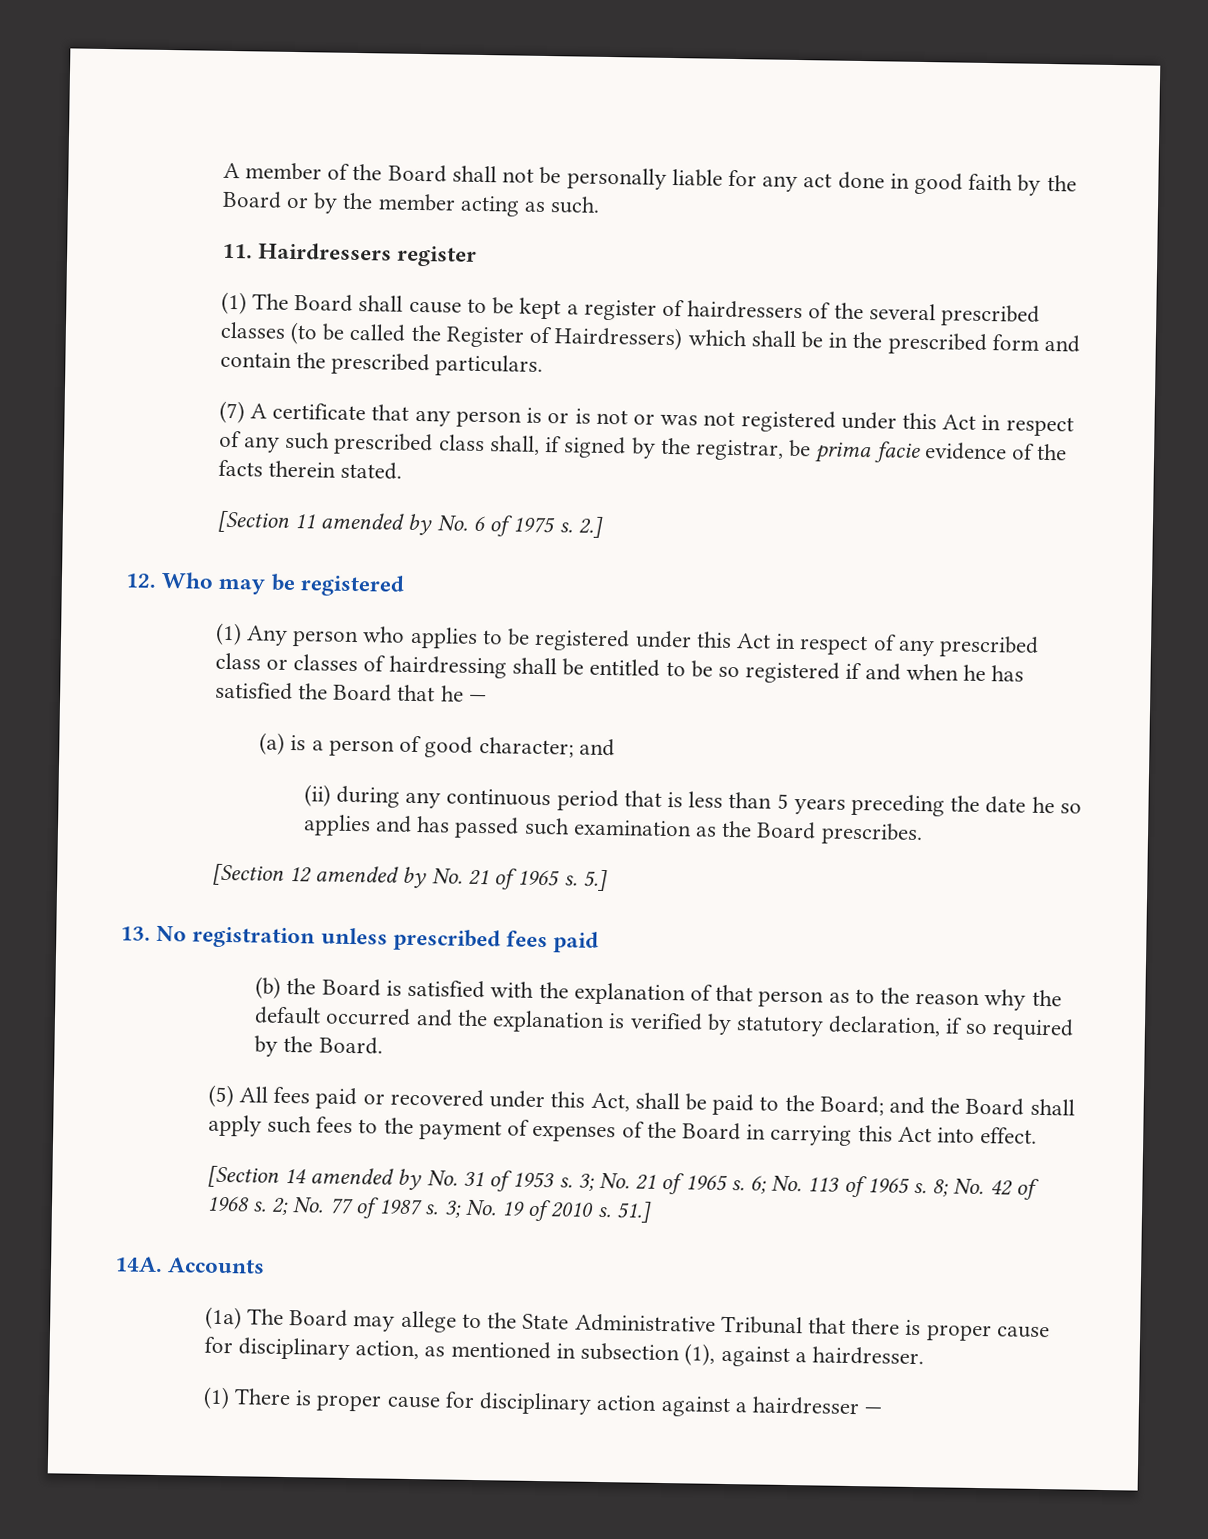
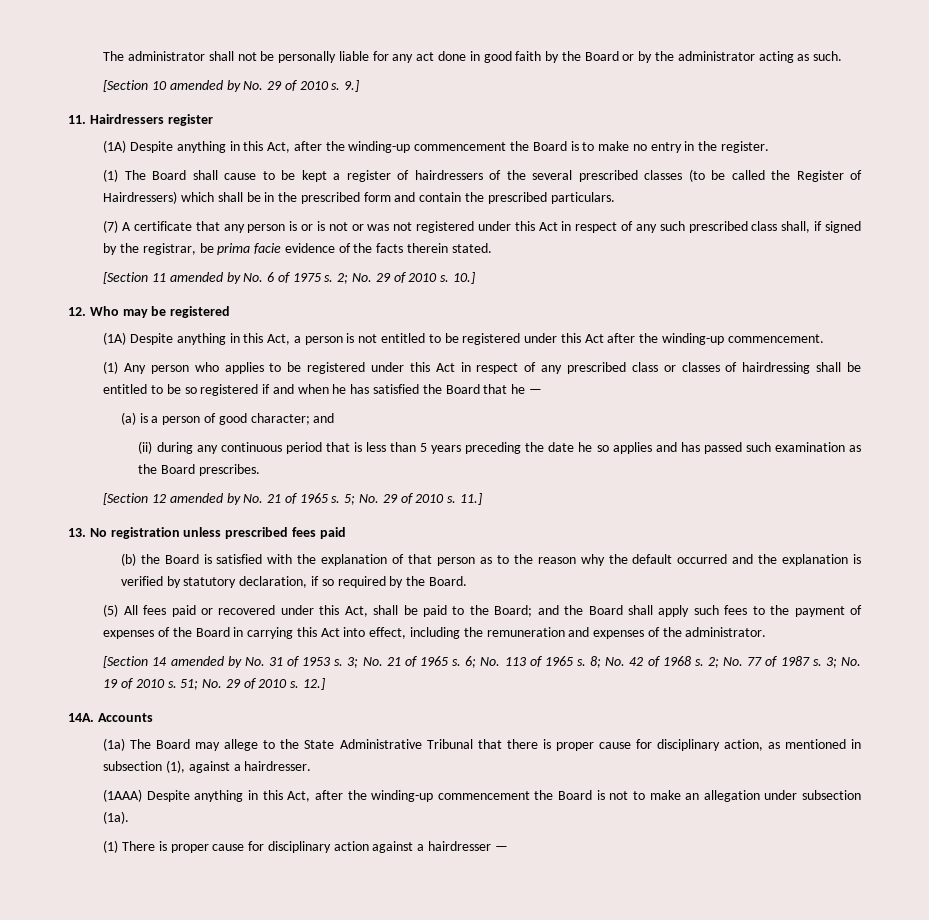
[222,162,447,183] A member of the Board -> [103,51,205,61] The administrator
[377,193,456,212] member -> [677,51,755,61] administrator
[221,242,478,267] 11. Hairdressers register -> [103,80,360,92] [68,114,213,126] [103,140,770,153] [Section 10 amended by No. 29 of 2010 s. 9.] // 11. Hairdressers register // (1A) Despite anything in this Act, after the winding-up commencement the Board is to make no entry in the register.
[577,516,604,538] 2.] -> [337,272,475,284] 2; No. 29 of 2010 s. 10.]
(405, 585) none -> [103,332,824,345] // (1A) Despite anything in this Act, a person is not entitled to be registered under this Act after the winding-up commencement.
[582,869,608,892] 5.] -> [344,493,482,505] 5; No. 29 of 2010 s. 11.]
[980,1127,1038,1144] effect. -> [369,627,767,639] effect, including the remuneration and expenses of the administrator.
[615,1201,652,1223] 51.] -> [180,678,326,690] 51; No. 29 of 2010 s. 12.]
(924, 1356) none -> [103,789,862,802] [103,811,130,824] // (1AAA) Despite anything in this Act, after the winding-up commencement the Board is not to make an allegation under subsection (1a).

